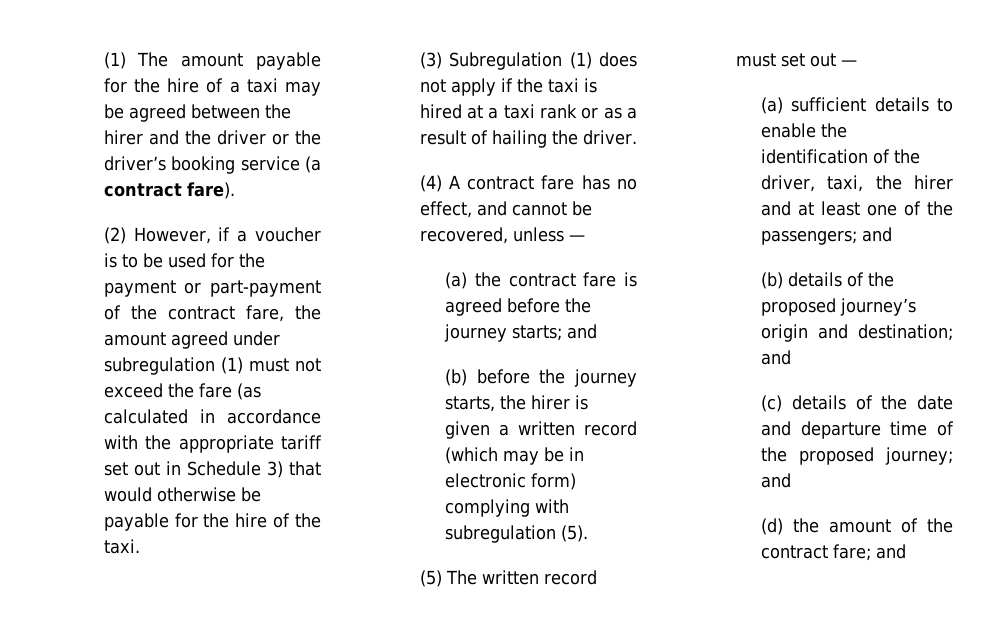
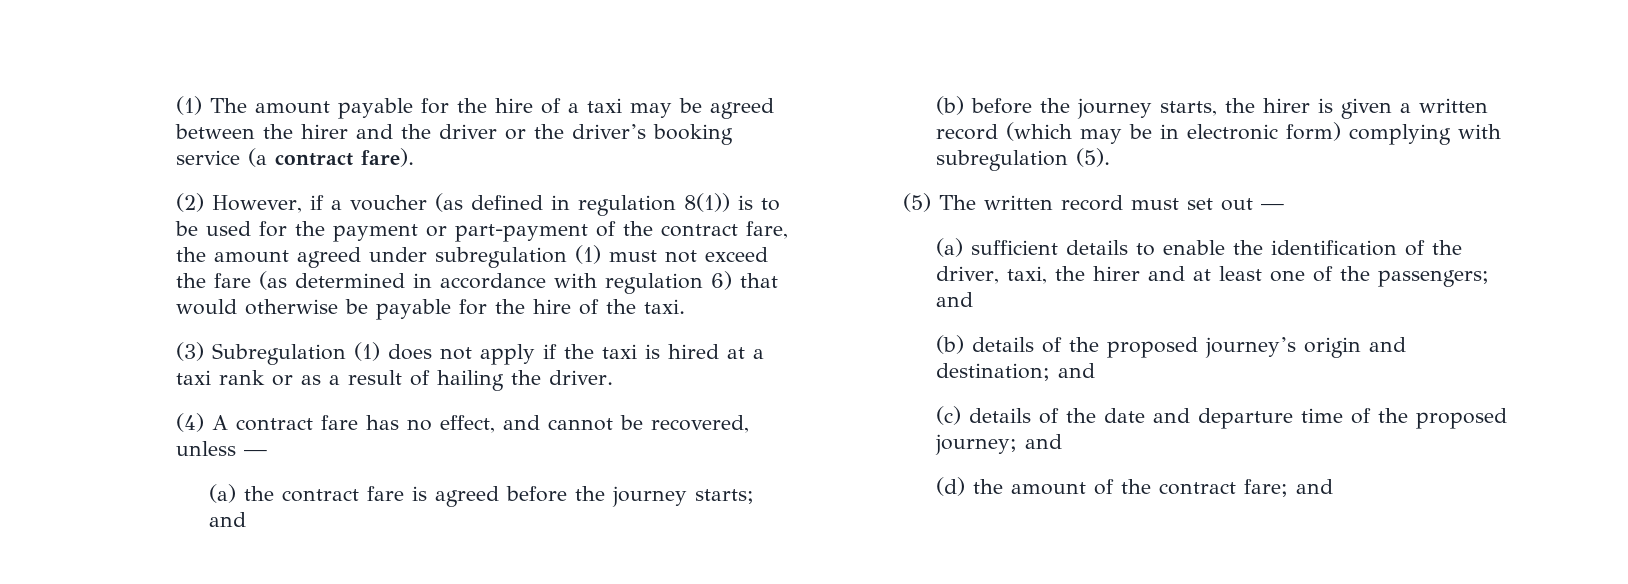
(322, 234) none -> [434,193,730,216] (as defined in regulation 8(1))
[103,409,188,424] calculated -> [294,273,405,288] determined
[145,435,322,453] [103,461,283,478] the appropriate tariff set out in Schedule 3) -> [604,271,732,294] regulation 6)

